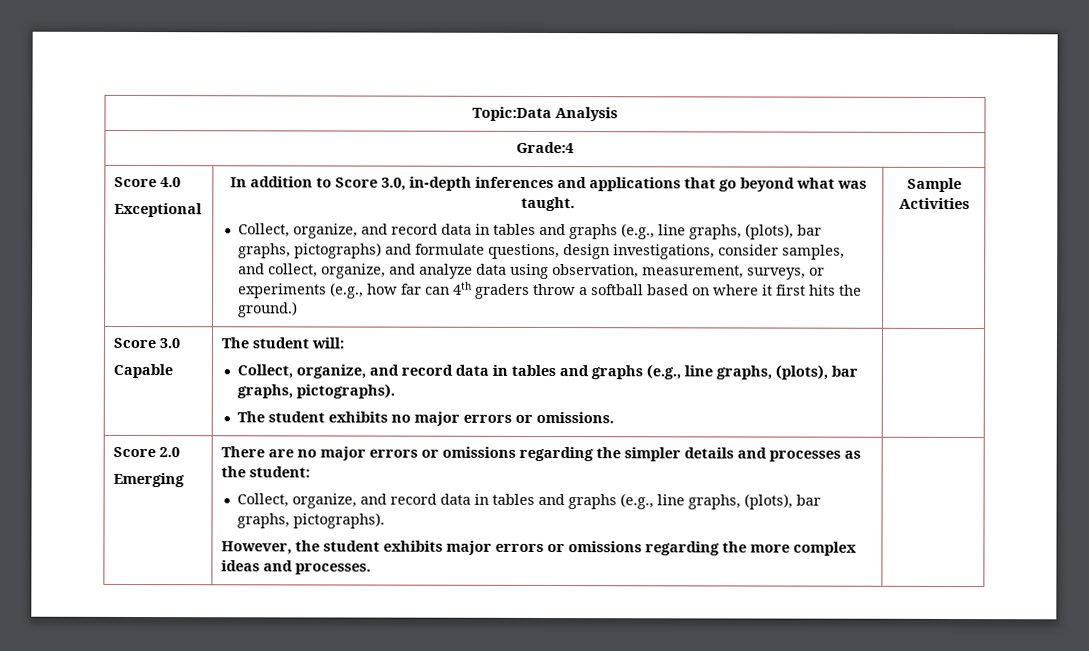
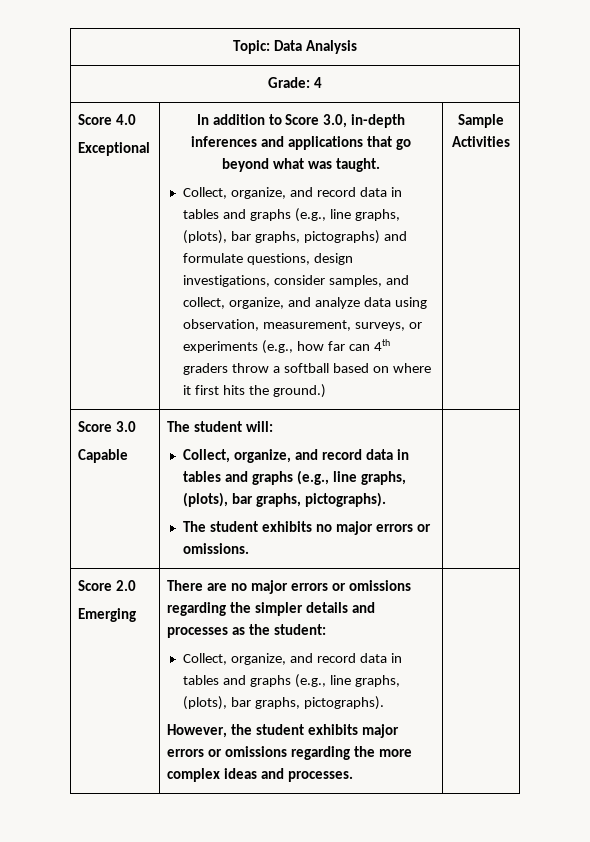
[472,106,552,122] Topic:Data -> [233,40,302,54] Topic: Data
[516,141,574,154] Grade:4 -> [268,77,322,88] Grade: 4

